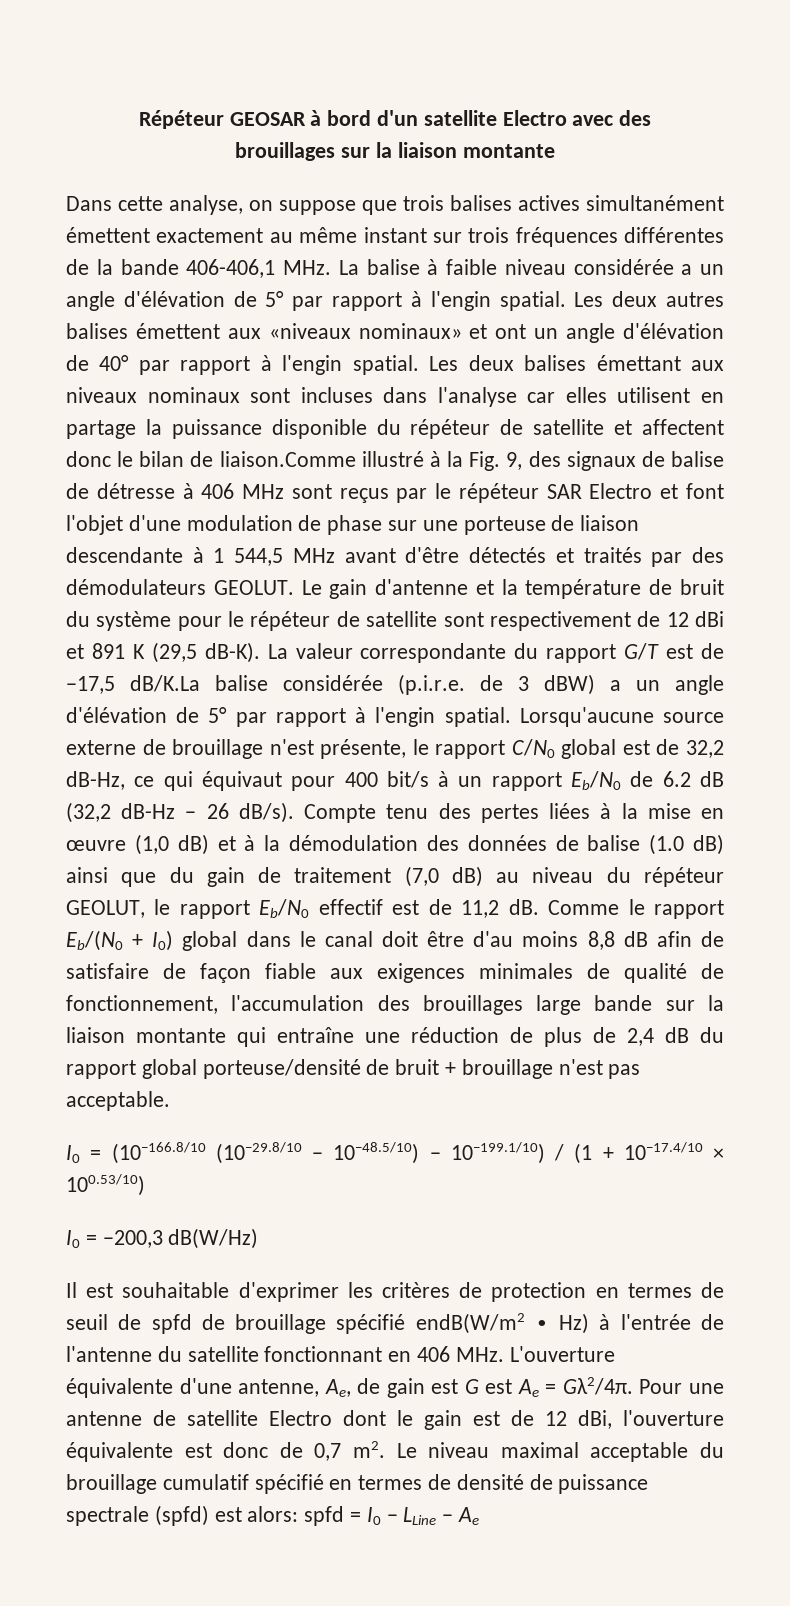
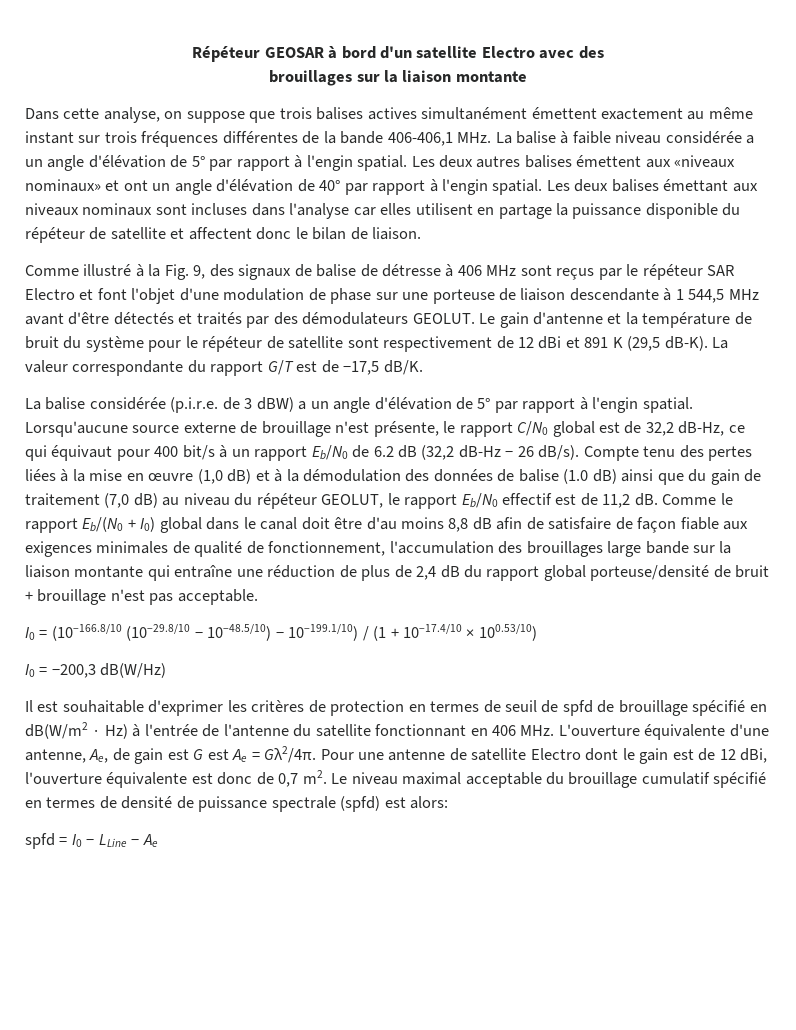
[219,451,356,467] liaison.Comme -> [372,227,422,240] [25,265,79,276] liaison. // Comme
[130,675,200,692] dB/K.La -> [383,360,423,375] [25,398,41,410] dB/K. // La
[415,1313,525,1334] endB(W/m2 -> [749,704,767,712] [25,722,88,739] en dB(W/m2
(299, 1514) none -> (449, 802) //

